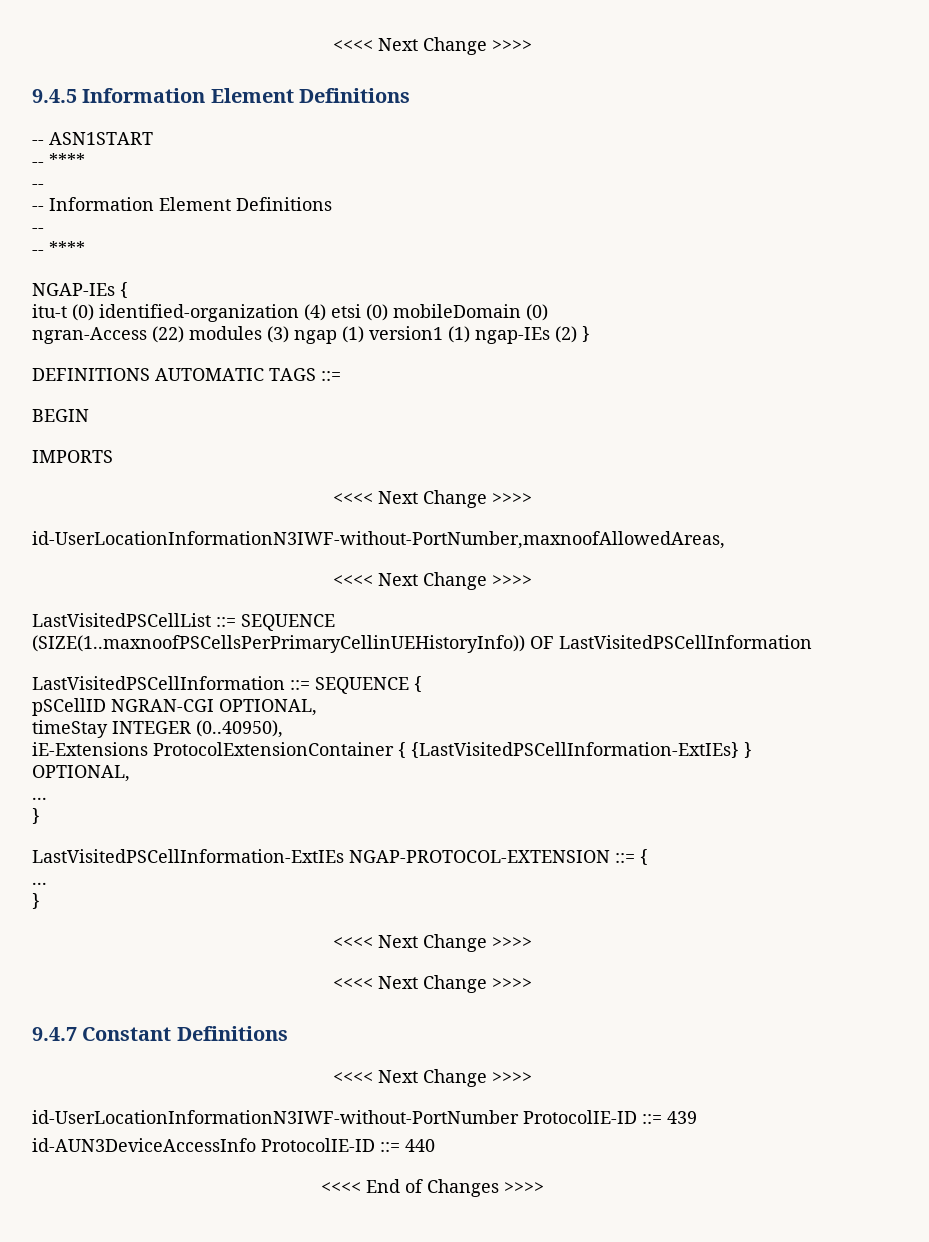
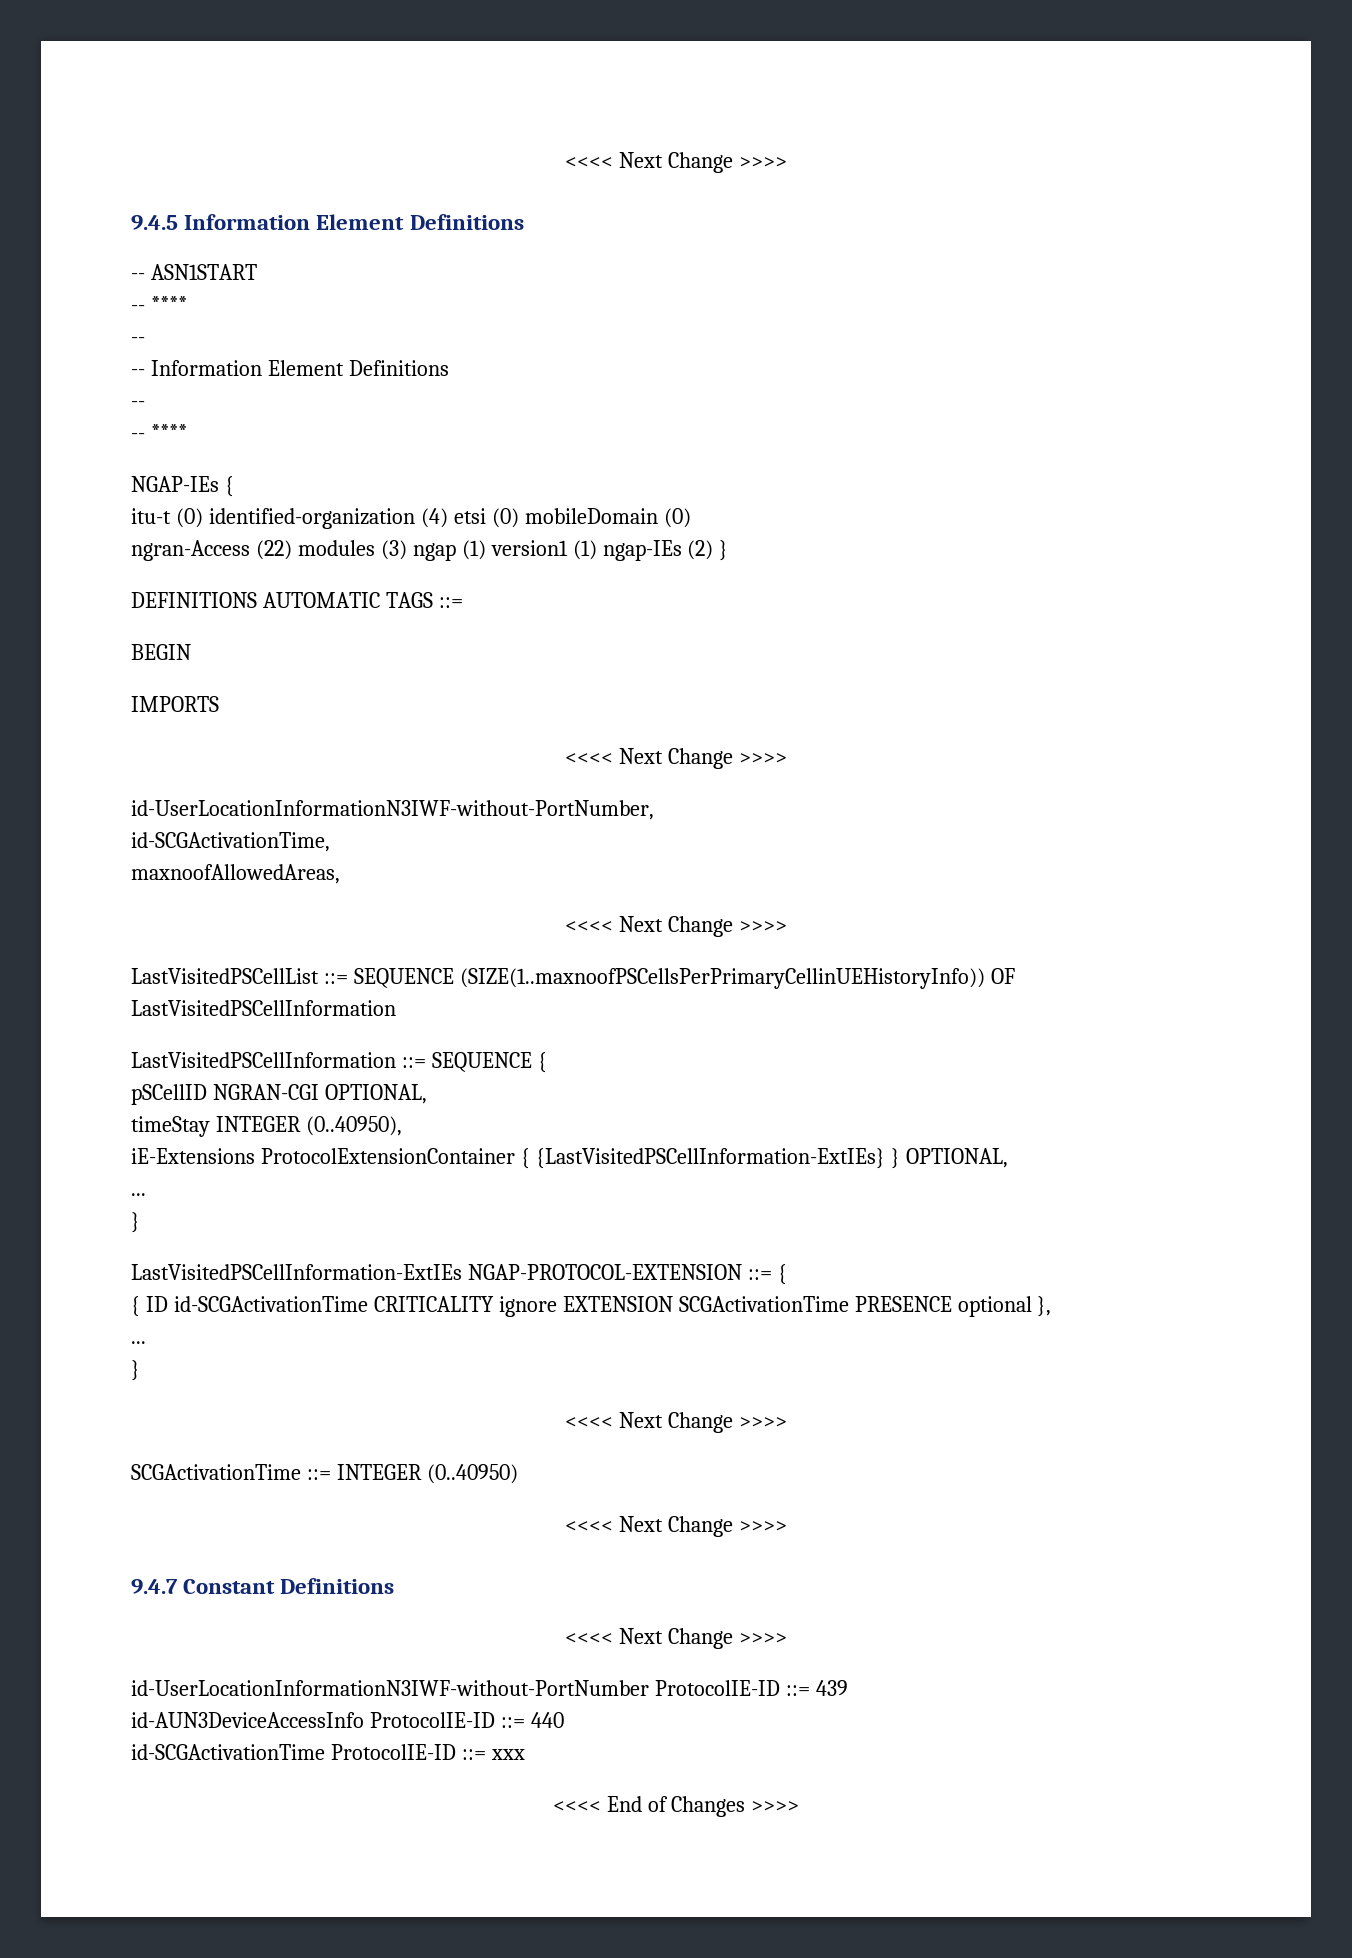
[32,531,725,549] id-UserLocationInformationN3IWF-without-PortNumber,maxnoofAllowedAreas, -> [131,800,654,820] [131,832,330,852] [131,864,340,884] id-UserLocationInformationN3IWF-without-PortNumber, // id-SCGActivationTime, // maxnoofAllowedAreas,
(648, 857) none -> [131,1296,1052,1317] // { ID id-SCGActivationTime CRITICALITY ignore EXTENSION SCGActivationTime PRESENCE optional },
(532, 942) none -> [131,1464,518,1484] // SCGActivationTime ::= INTEGER (0..40950)
(435, 1145) none -> [131,1744,525,1760] // id-SCGActivationTime ProtocolIE-ID ::= xxx

